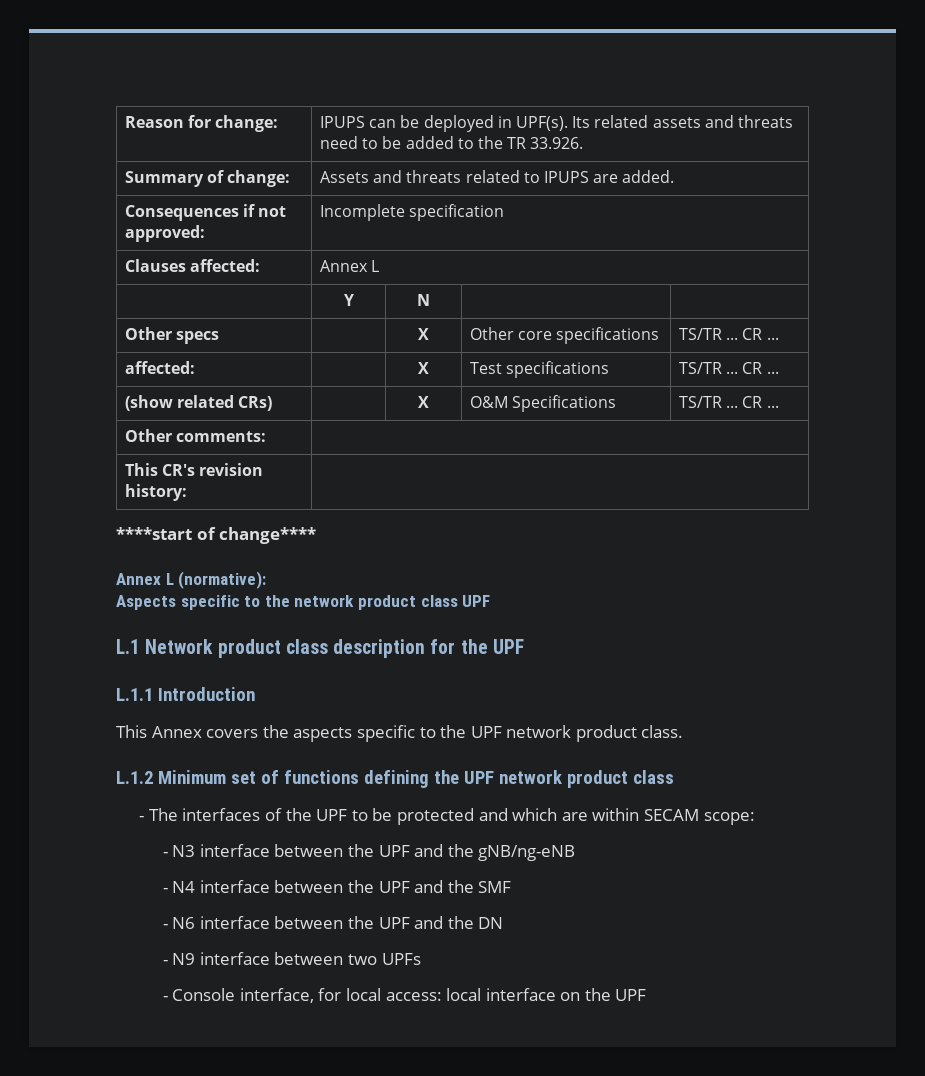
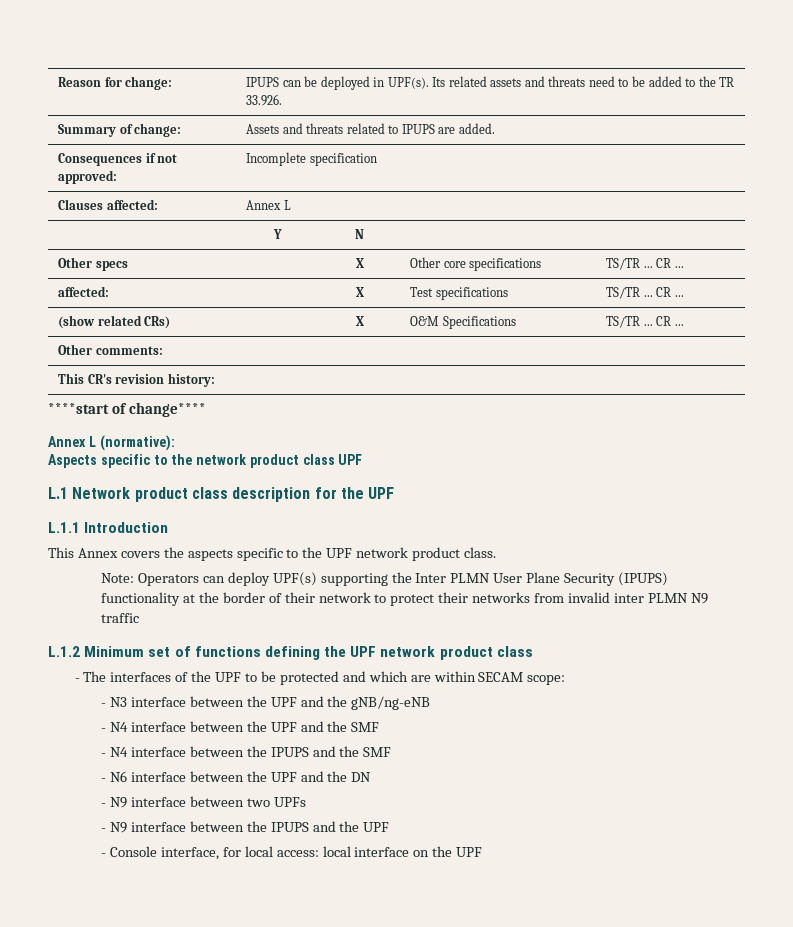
(684, 731) none -> [101,572,669,586] [101,592,708,606] [101,613,140,623] // Note: Operators can deploy UPF(s) supporting the Inter PLMN User Plane Security (IPUPS) functionality at the border of their network to protect their networks from invalid inter PLMN N9 traffic
(512, 887) none -> [101,746,392,757] // - N4 interface between the IPUPS and the SMF
(421, 959) none -> [101,821,390,833] // - N9 interface between the IPUPS and the UPF

